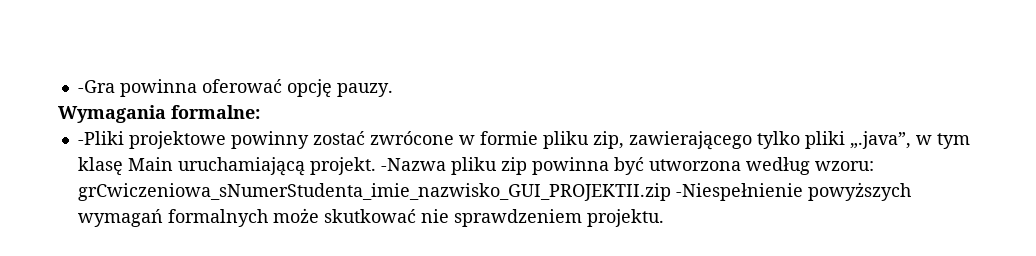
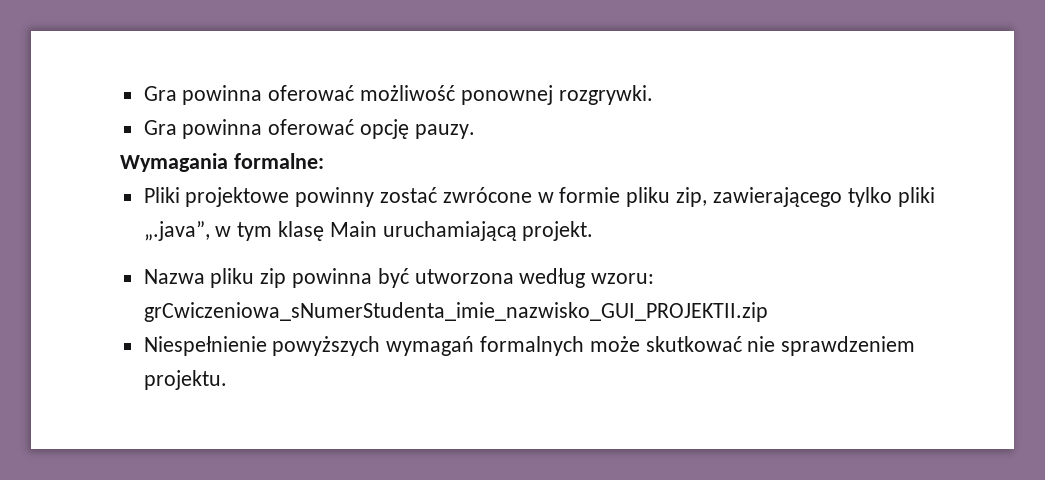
[77,80,115,93] -Gra -> [143,85,653,105] [143,120,177,135] Gra powinna oferować możliwość ponownej rozgrywki. // Gra
[77,131,124,145] -Pliki -> [143,187,180,203] Pliki
[380,158,446,171] -Nazwa -> [143,269,205,284] // Nazwa
[675,183,803,201] -Niespełnienie -> [143,336,267,356] // Niespełnienie

